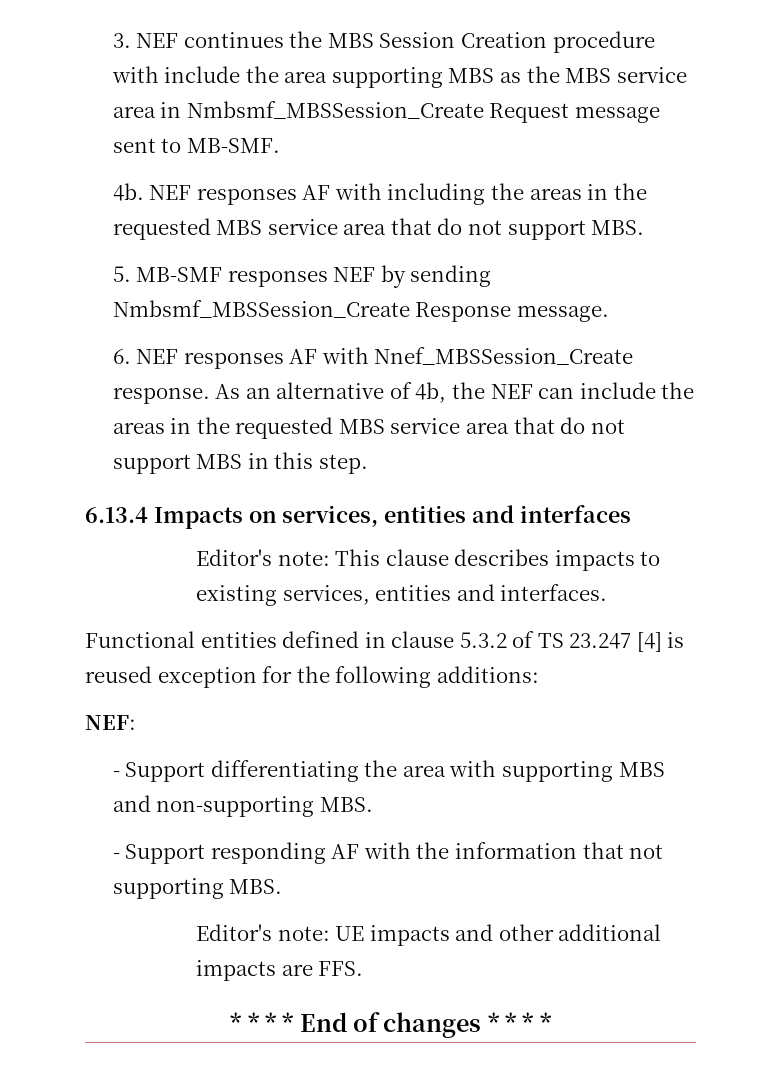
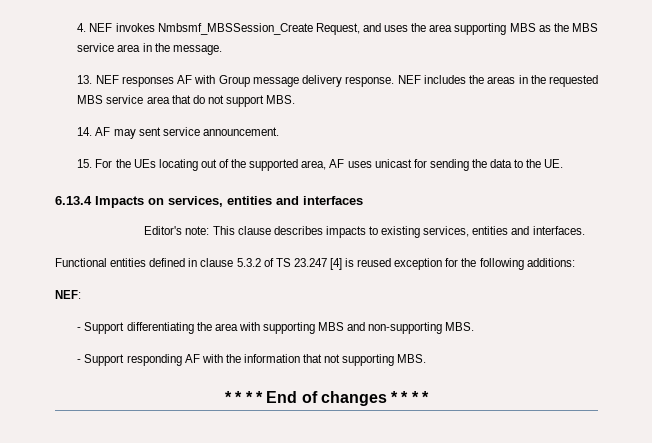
[112,31,655,53] [111,66,241,83] 3. NEF continues the MBS Session Creation procedure with include -> [77,23,409,35] 4. NEF invokes Nmbsmf_MBSSession_Create Request, and uses
[186,101,660,123] [112,138,280,153] [112,183,486,205] Nmbsmf_MBSSession_Create Request message sent to MB-SMF. // 4b. NEF responses AF with including -> [154,43,222,55] [77,75,466,87] the message. // 13. NEF responses AF with Group message delivery response. NEF includes
[112,265,492,288] [112,300,609,322] [112,347,634,369] [112,382,695,404] [112,417,625,439] [112,452,368,474] 5. MB-SMF responses NEF by sending Nmbsmf_MBSSession_Create Response message. // 6. NEF responses AF with Nnef_MBSSession_Create response. As an alternative of 4b, the NEF can include the areas in the requested MBS service area that do not support MBS in this step. -> [77,127,279,139] [77,159,564,171] 14. AF may sent service announcement. // 15. For the UEs locating out of the supported area, AF uses unicast for sending the data to the UE.
[196,924,662,946] [196,960,364,981] // Editor's note: UE impacts and other additional impacts are FFS. -> (427, 358) none

